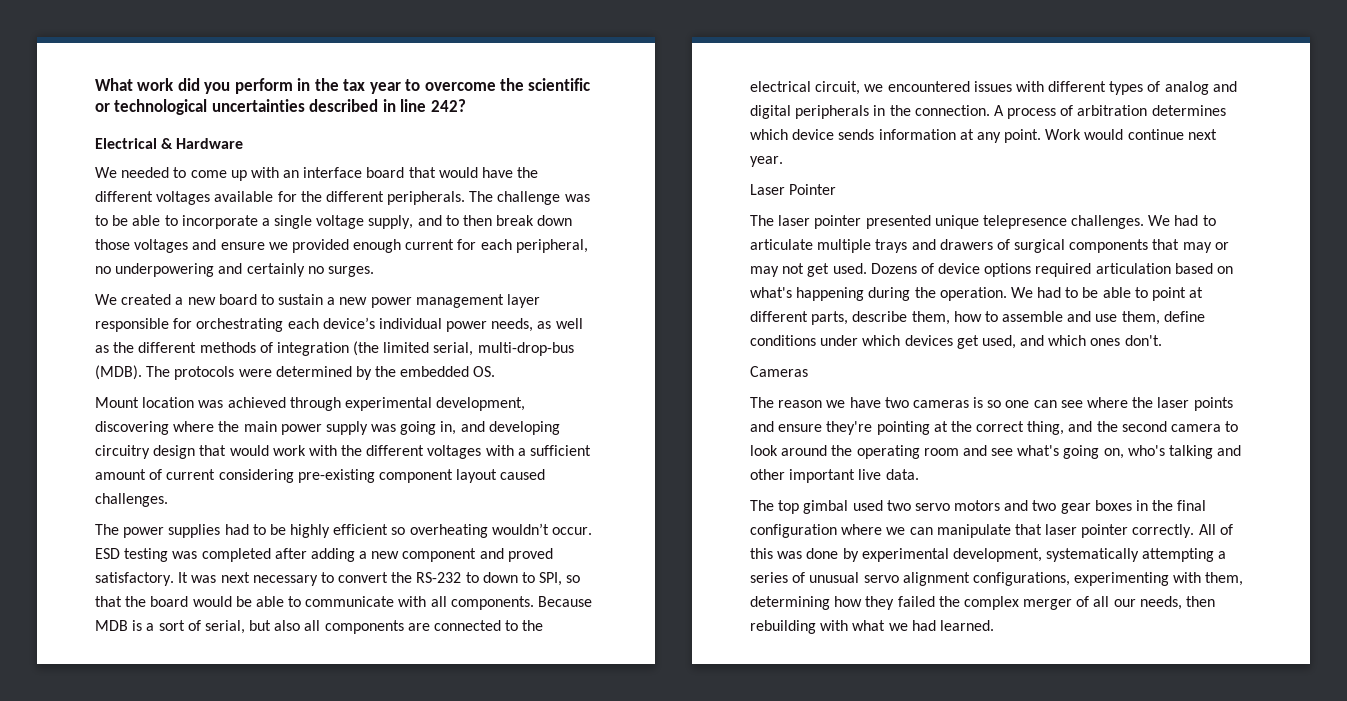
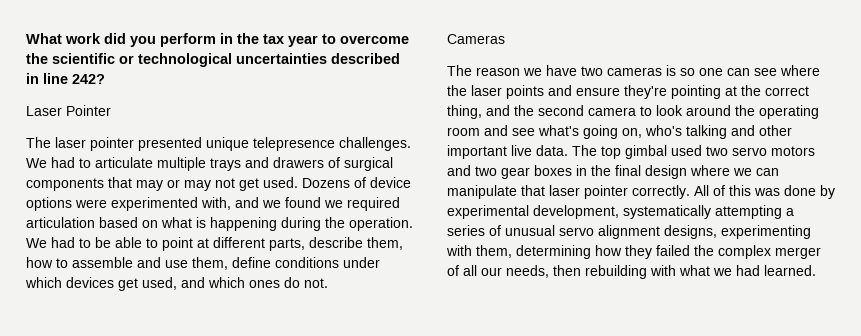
[95,138,244,149] [95,167,539,181] [95,191,590,205] [95,215,573,229] [95,239,588,253] [95,263,374,277] [95,294,541,308] [95,317,583,332] [95,341,574,356] [95,365,496,380] [95,397,526,411] [95,421,560,435] [95,445,592,459] [95,469,546,483] [95,493,168,507] [95,523,593,538] [95,548,553,562] [95,572,581,586] [95,596,593,610] [95,620,544,634] [750,81,1237,95] [750,105,1226,119] [750,129,1217,143] [750,156,783,167] // Electrical & Hardware // We needed to come up with an interface board that would have the different voltages available for the different peripherals. The challenge was to be able to incorporate a single voltage supply, and to then break down those voltages and ensure we provided enough current for each peripheral, no underpowering and certainly no surges. // We created a new board to sustain a new power management layer responsible for orchestrating each device’s individual power needs, as well as the different methods of integration (the limited serial, multi-drop-bus (MDB). The protocols were determined by the embedded OS. // Mount location was achieved through experimental development, discovering where the main power supply was going in, and developing circuitry design that would work with the different voltages with a sufficient amount of current considering pre-existing component layout caused challenges. // The power supplies had to be highly efficient so overheating wouldn’t occur. ESD testing was completed after adding a new component and proved satisfactory. It was next necessary to convert the RS-232 to down to SPI, so that the board would be able to communicate with all components. Because MDB is a sort of serial, but also all components are connected to the electrical circuit, we encountered issues with different types of analog and digital peripherals in the connection. A process of arbitration determines which device sends information at any point. Work would continue next year. -> (105, 79) none
(1032, 270) none -> [75,197,343,211] were experimented with, and we found we
[750,287,792,298] what's -> [161,217,206,228] what is
[1124,335,1162,346] don't. -> [284,277,328,288] do not.
(919, 474) // -> (568, 150) none
[750,524,837,538] configuration -> [645,165,687,179] design
[972,572,1070,586] configurations, -> [664,225,717,239] designs,

